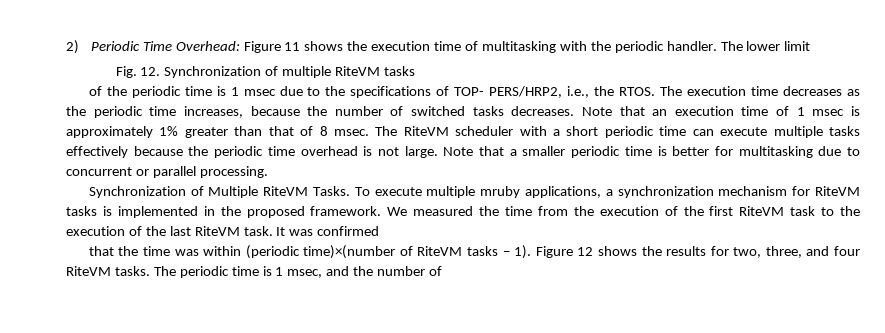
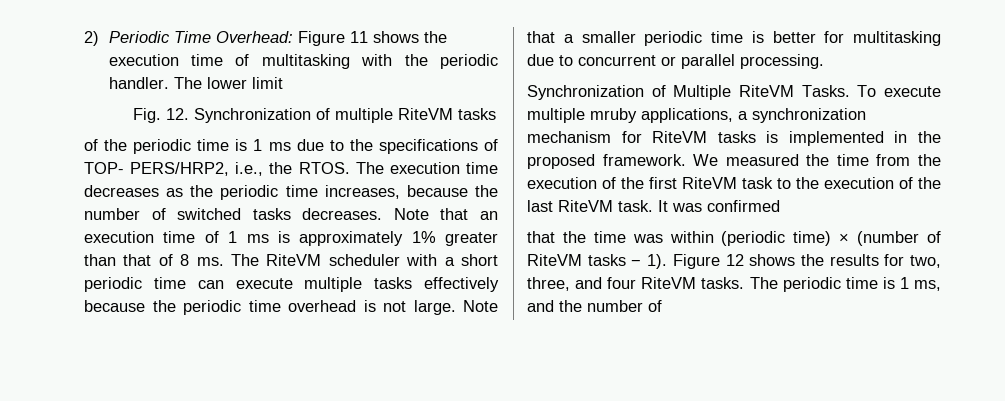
[243,89,276,96] msec -> [268,142,291,151] ms
[812,109,845,116] msec -> [246,234,269,243] ms
[333,129,369,136] msec. -> [196,257,224,266] ms.
[303,245,396,259] time)×(number -> [793,231,920,246] time) × (number
[287,269,323,278] msec, -> [914,280,941,291] ms,

